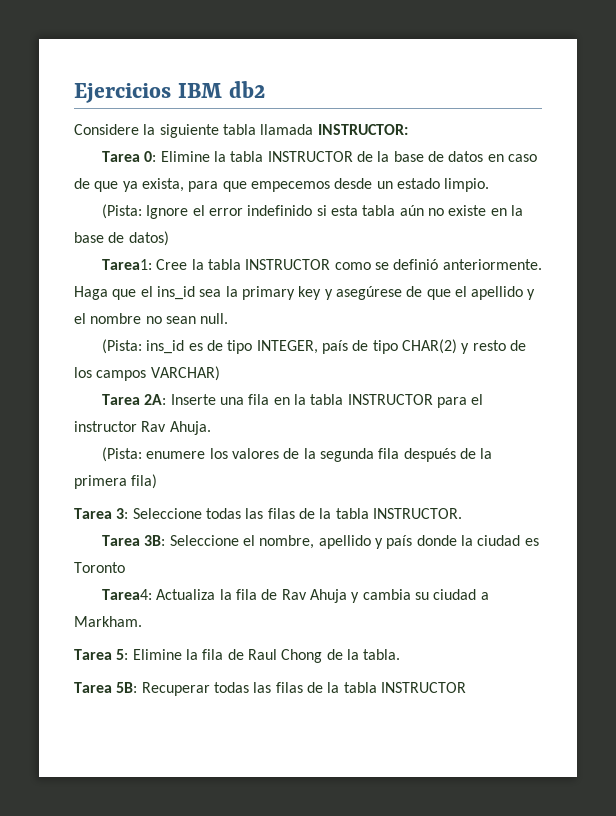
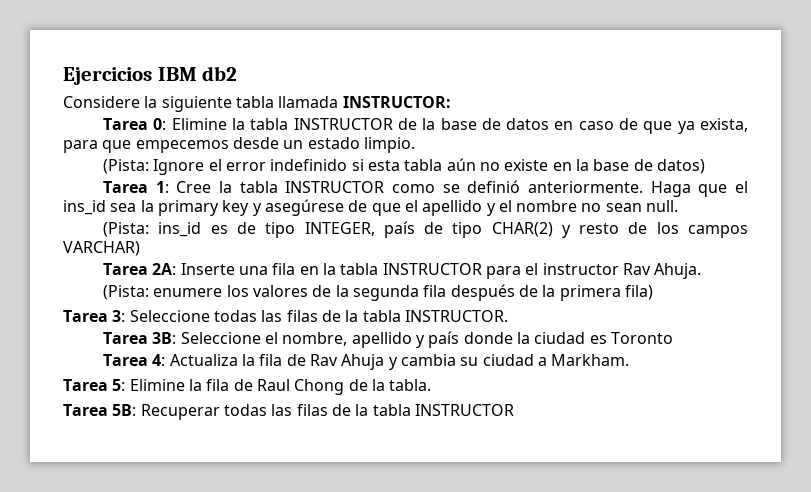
[102,259,153,270] Tarea1: -> [103,181,169,193] Tarea 1:
[102,589,153,600] Tarea4: -> [103,354,166,366] Tarea 4:

